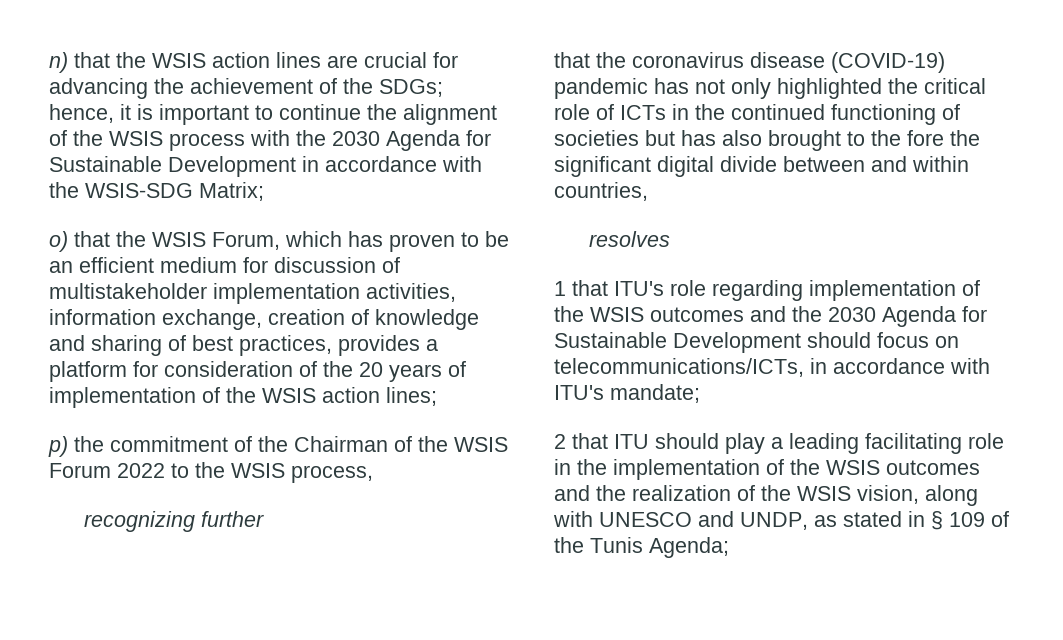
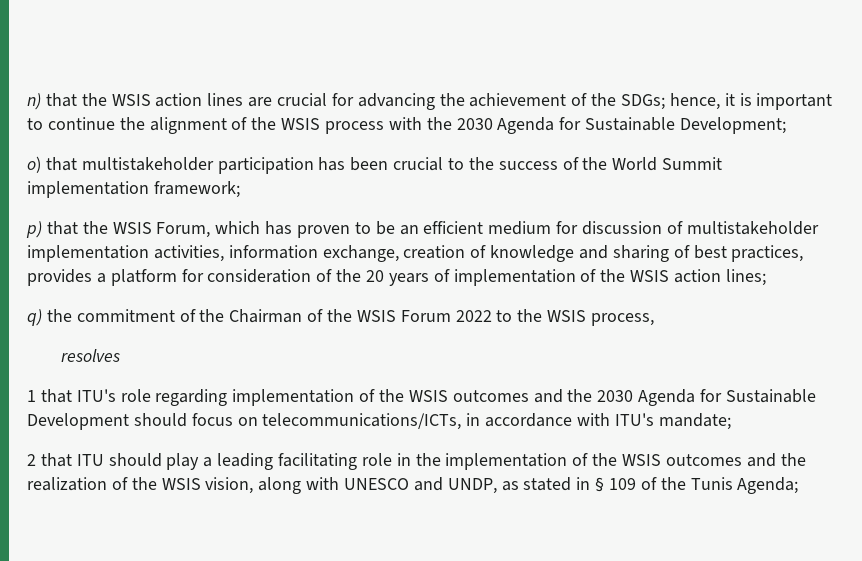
[168,156,482,177] [49,182,264,201] [49,231,68,252] Development in accordance with the WSIS-SDG Matrix; // o) -> [680,117,787,134] [27,156,723,174] [27,181,240,198] [26,221,42,238] Development; // o) that multistakeholder participation has been crucial to the success of the World Summit implementation framework; // p)
[48,436,68,457] p) -> [27,309,42,326] q)
[83,511,264,532] [554,52,945,73] [554,78,986,99] [554,104,960,125] [554,130,980,151] [554,156,969,177] [554,182,648,201] // recognizing further // that the coronavirus disease (COVID-19) pandemic has not only highlighted the critical role of ICTs in the continued functioning of societies but has also brought to the fore the significant digital divide between and within countries, -> (655, 319) none

